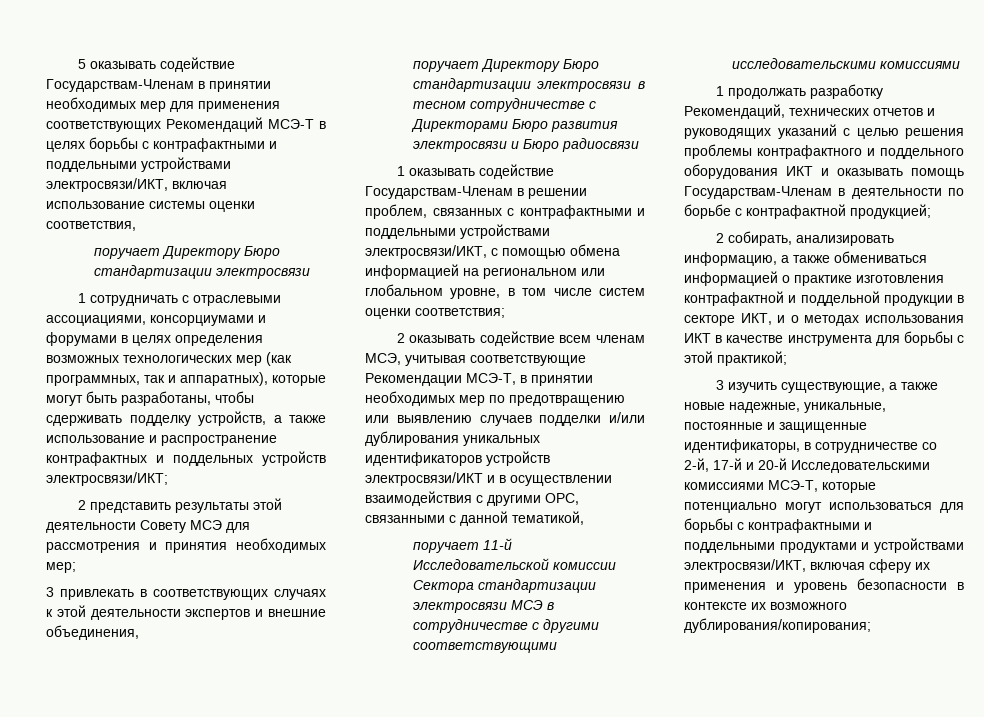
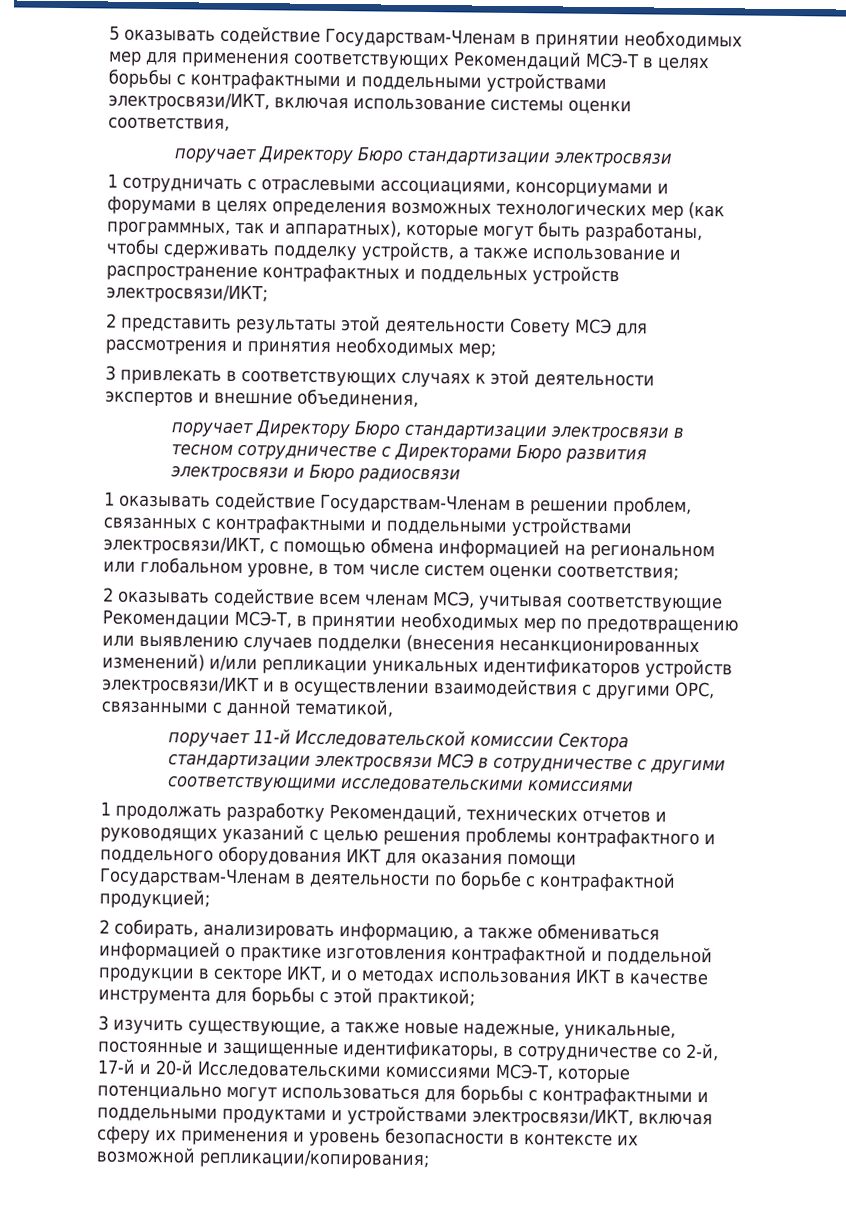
[609,412,645,423] [365,431,459,446] и/или дублирования -> [406,634,700,657] [102,652,368,675] (внесения несанкционированных изменений) и/или репликации
[821,168,964,179] и оказывать помощь -> [385,851,577,868] для оказания помощи
[770,602,847,610] [684,618,871,633] возможного дублирования/копирования; -> [96,1146,430,1170] возможной репликации/копирования;

